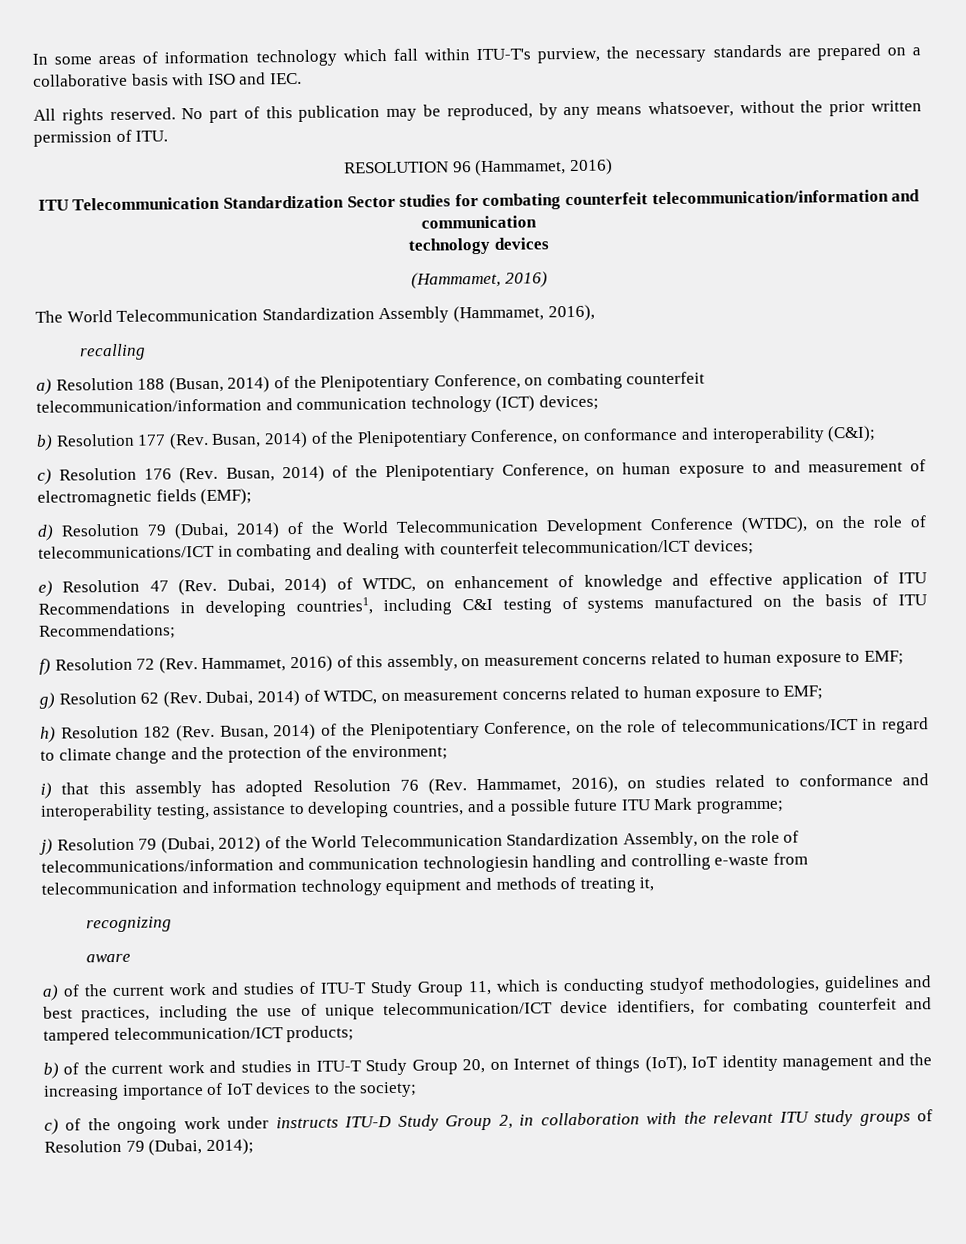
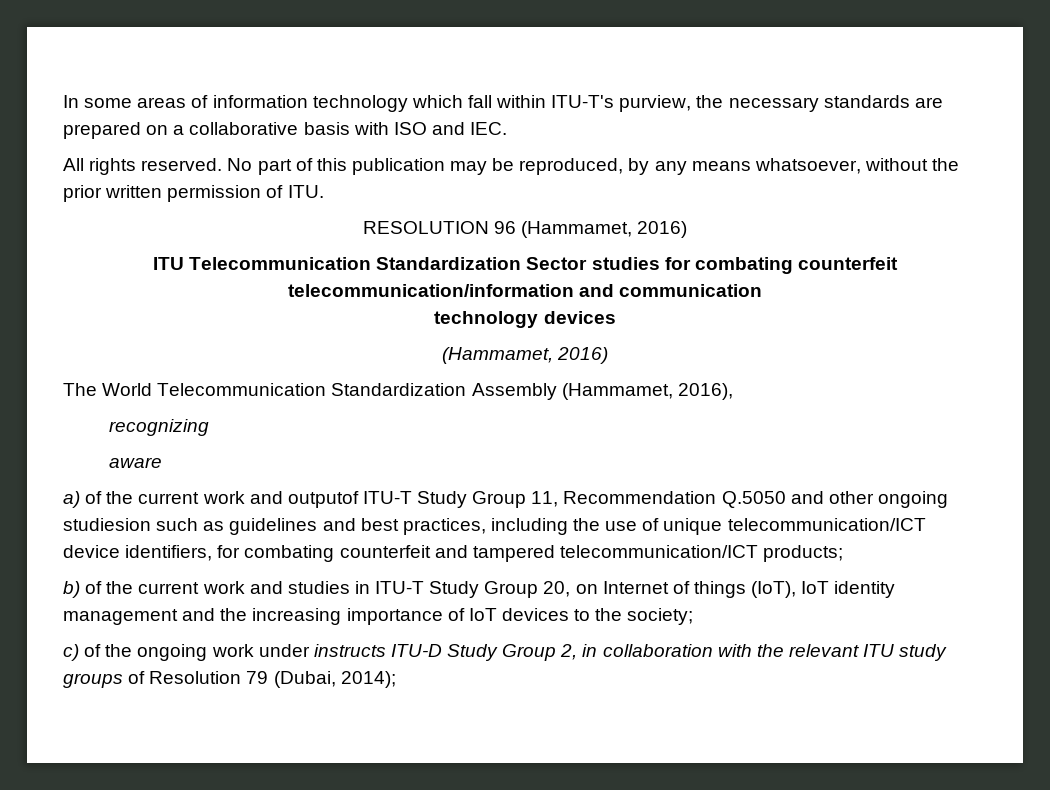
[79,343,147,361] [36,371,706,395] [36,394,599,413] [36,425,877,451] [37,459,926,485] [37,488,253,507] [37,515,927,541] [38,539,754,561] [38,571,927,597] [38,593,928,618] [39,623,176,640] [39,650,905,675] [39,685,824,709] [40,717,929,743] [40,745,448,764] [40,773,929,799] [40,797,785,821] [39,830,800,855] [41,852,808,873] [41,877,655,896] // recalling // a) Resolution 188 (Busan, 2014) of the Plenipotentiary Conference, on combating counterfeit telecommunication/information and communication technology (ICT) devices; // b) Resolution 177 (Rev. Busan, 2014) of the Plenipotentiary Conference, on conformance and interoperability (C&I); // c) Resolution 176 (Rev. Busan, 2014) of the Plenipotentiary Conference, on human exposure to and measurement of electromagnetic fields (EMF); // d) Resolution 79 (Dubai, 2014) of the World Telecommunication Development Conference (WTDC), on the role of telecommunications/ICT in combating and dealing with counterfeit telecommunication/lCT devices; // e) Resolution 47 (Rev. Dubai, 2014) of WTDC, on enhancement of knowledge and effective application of ITU Recommendations in developing countries1, including C&I testing of systems manufactured on the basis of ITU Recommendations; // f) Resolution 72 (Rev. Hammamet, 2016) of this assembly, on measurement concerns related to human exposure to EMF; // g) Resolution 62 (Rev. Dubai, 2014) of WTDC, on measurement concerns related to human exposure to EMF; // h) Resolution 182 (Rev. Busan, 2014) of the Plenipotentiary Conference, on the role of telecommunications/ICT in regard to climate change and the protection of the environment; // i) that this assembly has adopted Resolution 76 (Rev. Hammamet, 2016), on studies related to conformance and interoperability testing, assistance to developing countries, and a possible future ITU Mark programme; // j) Resolution 79 (Dubai, 2012) of the World Telecommunication Standardization Assembly, on the role of telecommunications/information and communication technologiesin handling and controlling e-waste from telecommunication and information technology equipment and methods of treating it, -> (733, 391) none
[243,981,316,995] studies of -> [287,491,359,508] outputof
[496,976,820,996] which is conducting studyof methodologies, -> [563,491,948,508] [63,518,225,531] Recommendation Q.5050 and other ongoing studiesion such as

